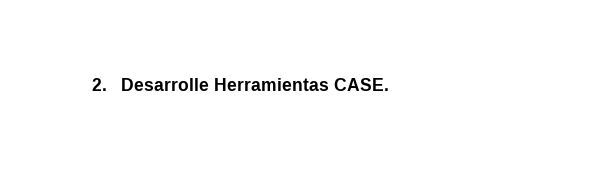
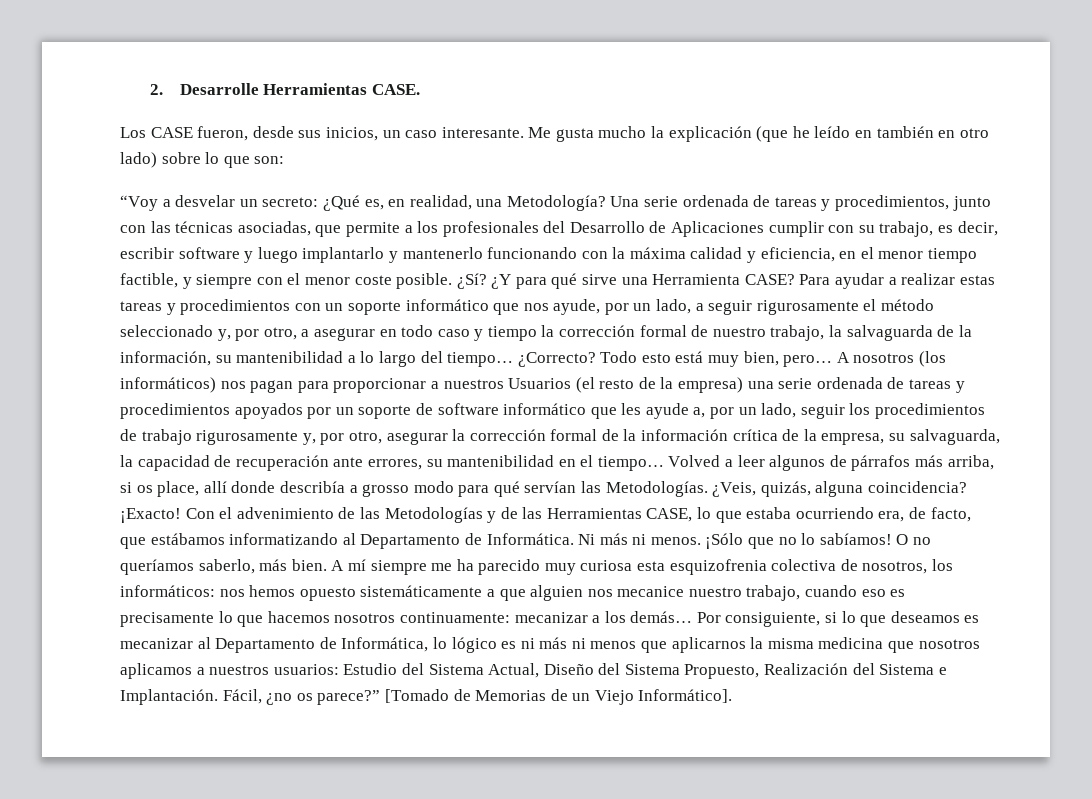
(389, 84) none -> [120,126,989,142] [120,152,285,168] [120,195,991,211] [120,221,998,237] [120,247,978,263] [120,273,995,289] [120,299,935,315] [120,325,972,341] [120,351,947,367] [120,377,965,393] [120,403,986,419] [120,429,1000,445] [120,455,994,471] [120,481,968,497] [120,507,971,523] [120,533,932,549] [120,559,954,575] [120,585,906,601] [120,611,980,627] [120,637,980,653] [120,663,947,679] [120,689,733,705] // Los CASE fueron, desde sus inicios, un caso interesante. Me gusta mucho la explicación (que he leído en también en otro lado) sobre lo que son: // “Voy a desvelar un secreto: ¿Qué es, en realidad, una Metodología? Una serie ordenada de tareas y procedimientos, junto con las técnicas asociadas, que permite a los profesionales del Desarrollo de Aplicaciones cumplir con su trabajo, es decir, escribir software y luego implantarlo y mantenerlo funcionando con la máxima calidad y eficiencia, en el menor tiempo factible, y siempre con el menor coste posible. ¿Sí? ¿Y para qué sirve una Herramienta CASE? Para ayudar a realizar estas tareas y procedimientos con un soporte informático que nos ayude, por un lado, a seguir rigurosamente el método seleccionado y, por otro, a asegurar en todo caso y tiempo la corrección formal de nuestro trabajo, la salvaguarda de la información, su mantenibilidad a lo largo del tiempo… ¿Correcto? Todo esto está muy bien, pero… A nosotros (los informáticos) nos pagan para proporcionar a nuestros Usuarios (el resto de la empresa) una serie ordenada de tareas y procedimientos apoyados por un soporte de software informático que les ayude a, por un lado, seguir los procedimientos de trabajo rigurosamente y, por otro, asegurar la corrección formal de la información crítica de la empresa, su salvaguarda, la capacidad de recuperación ante errores, su mantenibilidad en el tiempo… Volved a leer algunos de párrafos más arriba, si os place, allí donde describía a grosso modo para qué servían las Metodologías. ¿Veis, quizás, alguna coincidencia? ¡Exacto! Con el advenimiento de las Metodologías y de las Herramientas CASE, lo que estaba ocurriendo era, de facto, que estábamos informatizando al Departamento de Informática. Ni más ni menos. ¡Sólo que no lo sabíamos! O no queríamos saberlo, más bien. A mí siempre me ha parecido muy curiosa esta esquizofrenia colectiva de nosotros, los informáticos: nos hemos opuesto sistemáticamente a que alguien nos mecanice nuestro trabajo, cuando eso es precisamente lo que hacemos nosotros continuamente: mecanizar a los demás… Por consiguiente, si lo que deseamos es mecanizar al Departamento de Informática, lo lógico es ni más ni menos que aplicarnos la misma medicina que nosotros aplicamos a nuestros usuarios: Estudio del Sistema Actual, Diseño del Sistema Propuesto, Realización del Sistema e Implantación. Fácil, ¿no os parece?” [Tomado de Memorias de un Viejo Informático].

